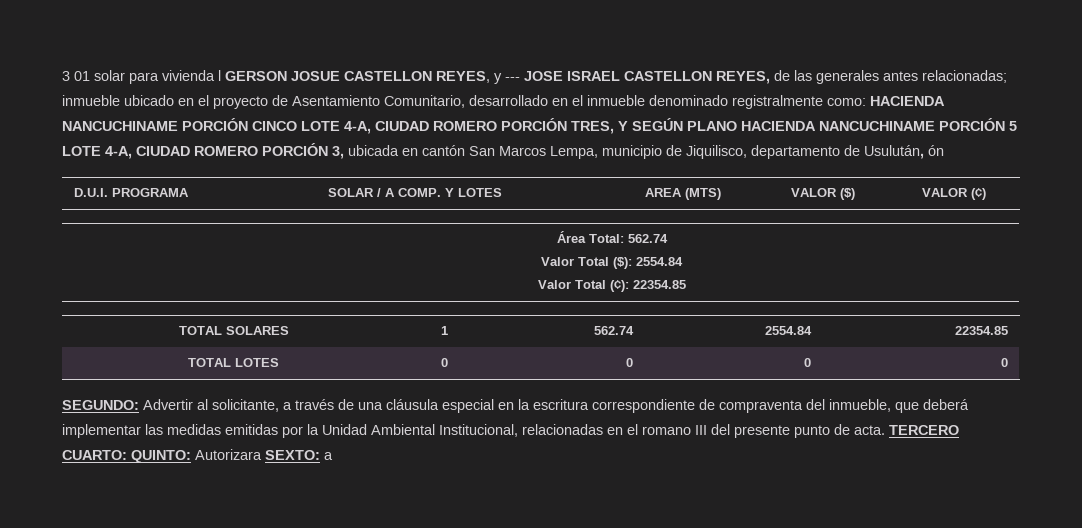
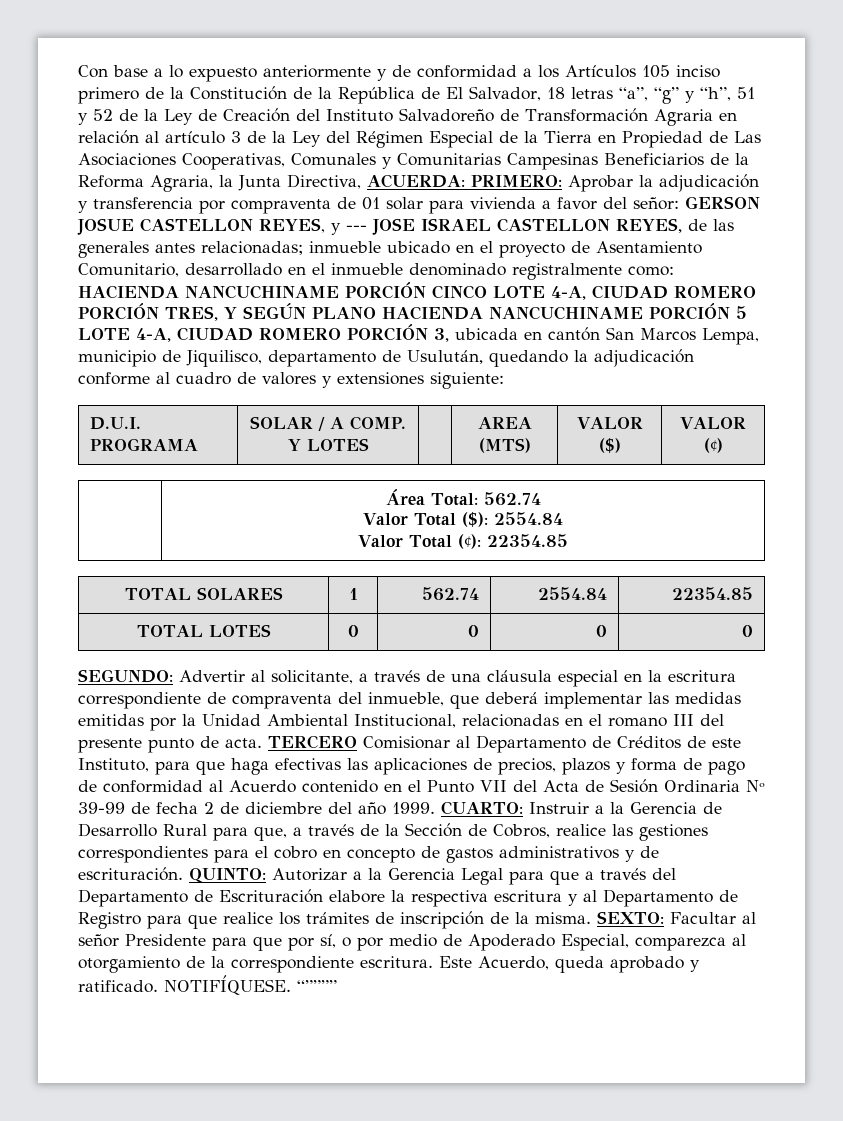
[62,70,221,84] 3 01 solar para vivienda l -> [78,65,720,82] [78,86,755,104] [78,108,737,126] [78,130,761,148] [78,153,749,170] [78,174,759,192] [78,197,679,214] Con base a lo expuesto anteriormente y de conformidad a los Artículos 105 inciso primero de la Constitución de la República de El Salvador, 18 letras “a”, “g” y “h”, 51 y 52 de la Ley de Creación del Instituto Salvadoreño de Transformación Agraria en relación al artículo 3 de la Ley del Régimen Especial de la Tierra en Propiedad de Las Asociaciones Cooperativas, Comunales y Comunitarias Campesinas Beneficiarios de la Reforma Agraria, la Junta Directiva, ACUERDA: PRIMERO: Aprobar la adjudicación y transferencia por compraventa de 01 solar para vivienda a favor del señor:
[928,145,944,156] ón -> [489,349,694,367] [78,372,504,389] quedando la adjudicación conforme al cuadro de valores y extensiones siguiente:
[62,449,333,463] CUARTO: QUINTO: Autorizara SEXTO: a -> [363,735,741,753] [78,758,745,775] [78,779,765,793] [78,801,722,815] [78,823,708,841] [78,846,659,863] [78,867,676,885] [78,889,738,907] [78,911,756,929] [78,934,746,951] [78,956,700,973] [78,975,337,995] Comisionar al Departamento de Créditos de este Instituto, para que haga efectivas las aplicaciones de precios, plazos y forma de pago de conformidad al Acuerdo contenido en el Punto VII del Acta de Sesión Ordinaria Nº 39-99 de fecha 2 de diciembre del año 1999. CUARTO: Instruir a la Gerencia de Desarrollo Rural para que, a través de la Sección de Cobros, realice las gestiones correspondientes para el cobro en concepto de gastos administrativos y de escrituración. QUINTO: Autorizar a la Gerencia Legal para que a través del Departamento de Escrituración elabore la respectiva escritura y al Departamento de Registro para que realice los trámites de inscripción de la misma. SEXTO: Facultar al señor Presidente para que por sí, o por medio de Apoderado Especial, comparezca al otorgamiento de la correspondiente escritura. Este Acuerdo, queda aprobado y ratificado. NOTIFÍQUESE. “””””

